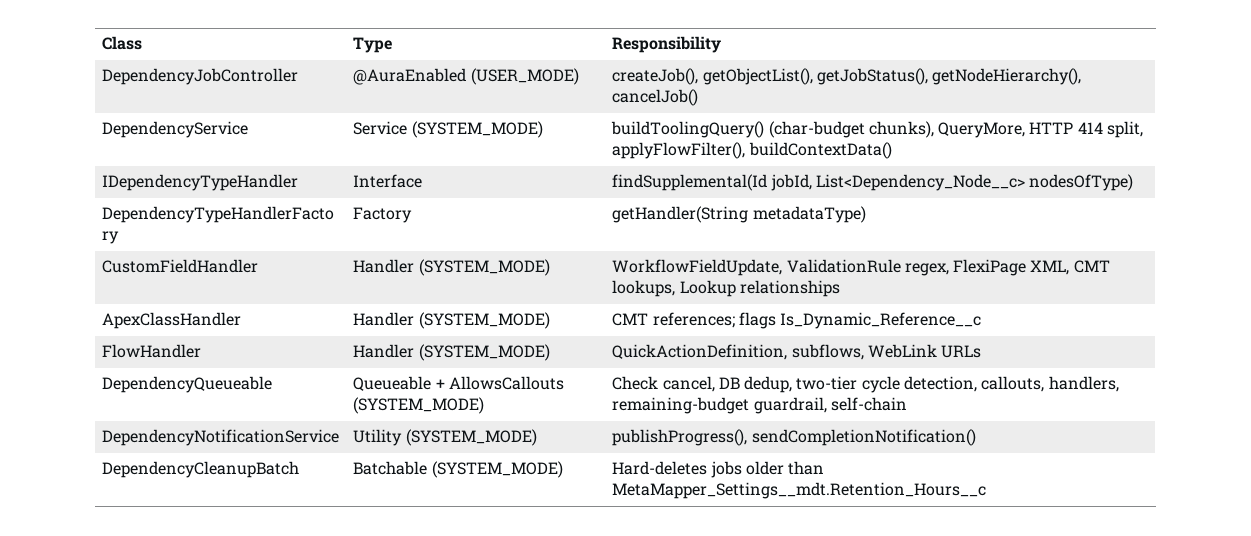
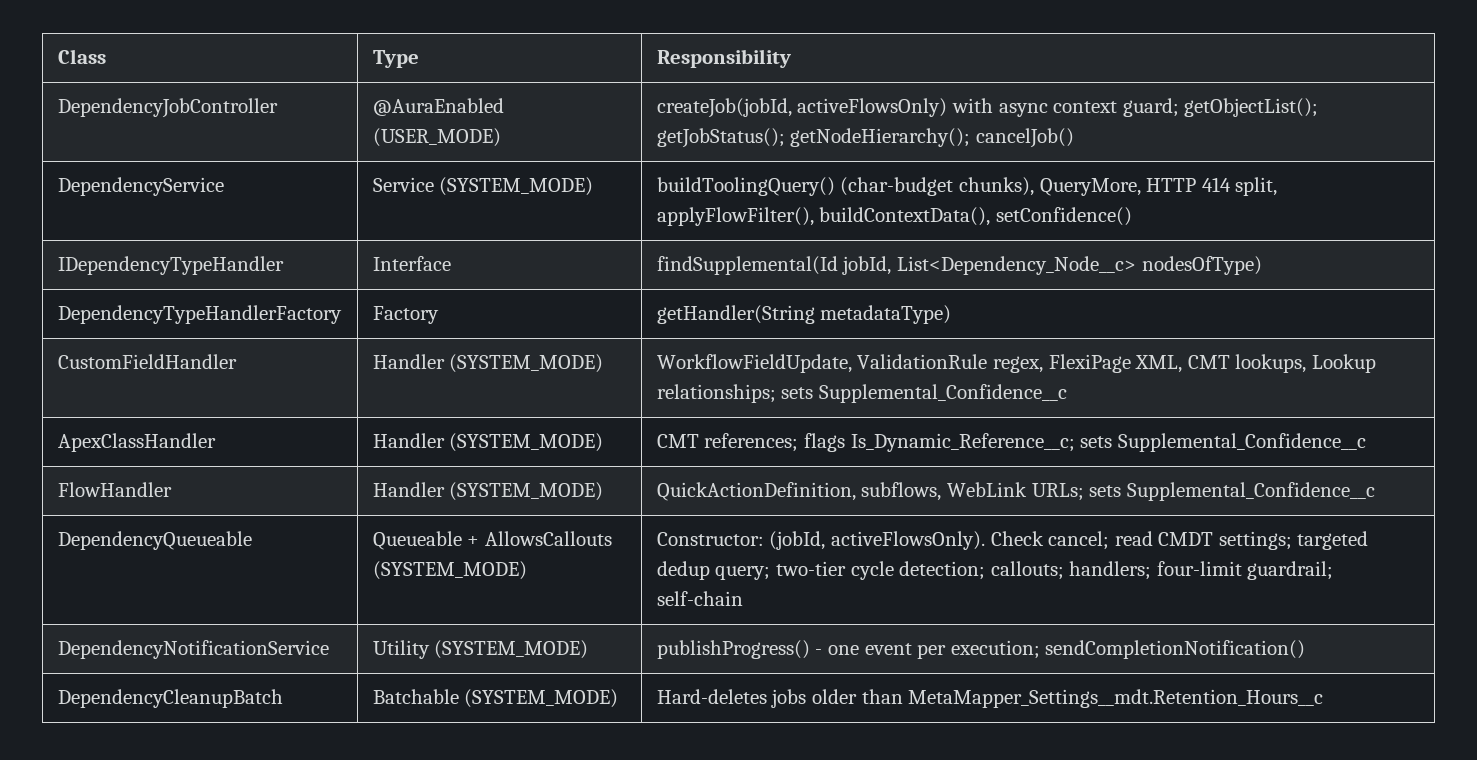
[612,68,1082,85] createJob(), getObjectList(), getJobStatus(), getNodeHierarchy(), -> [656,98,1319,118] [656,128,971,148] createJob(jobId, activeFlowsOnly) with async context guard; getObjectList(); getJobStatus(); getNodeHierarchy();
[748,142,892,159] buildContextData() -> [819,207,1133,226] buildContextData(), setConfidence()
[739,280,840,297] relationships -> [656,384,1068,403] relationships; sets Supplemental_Confidence__c
[780,312,982,329] Is_Dynamic_Reference__c -> [850,433,1366,452] Is_Dynamic_Reference__c; sets Supplemental_Confidence__c
[941,345,982,358] URLs -> [1031,482,1375,501] URLs; sets Supplemental_Confidence__c
[612,376,1119,393] [612,397,907,414] [102,429,340,446] [353,429,537,446] [612,429,748,446] Check cancel, DB dedup, two-tier cycle detection, callouts, handlers, remaining-budget guardrail, self-chain // DependencyNotificationService | Utility (SYSTEM_MODE) | publishProgress(), -> [656,531,1369,550] [656,561,1334,580] [656,591,743,606] [57,640,329,659] [372,640,589,659] [656,640,1040,659] Constructor: (jobId, activeFlowsOnly). Check cancel; read CMDT settings; targeted dedup query; two-tier cycle detection; callouts; handlers; four-limit guardrail; self-chain // DependencyNotificationService | Utility (SYSTEM_MODE) | publishProgress() - one event per execution;

